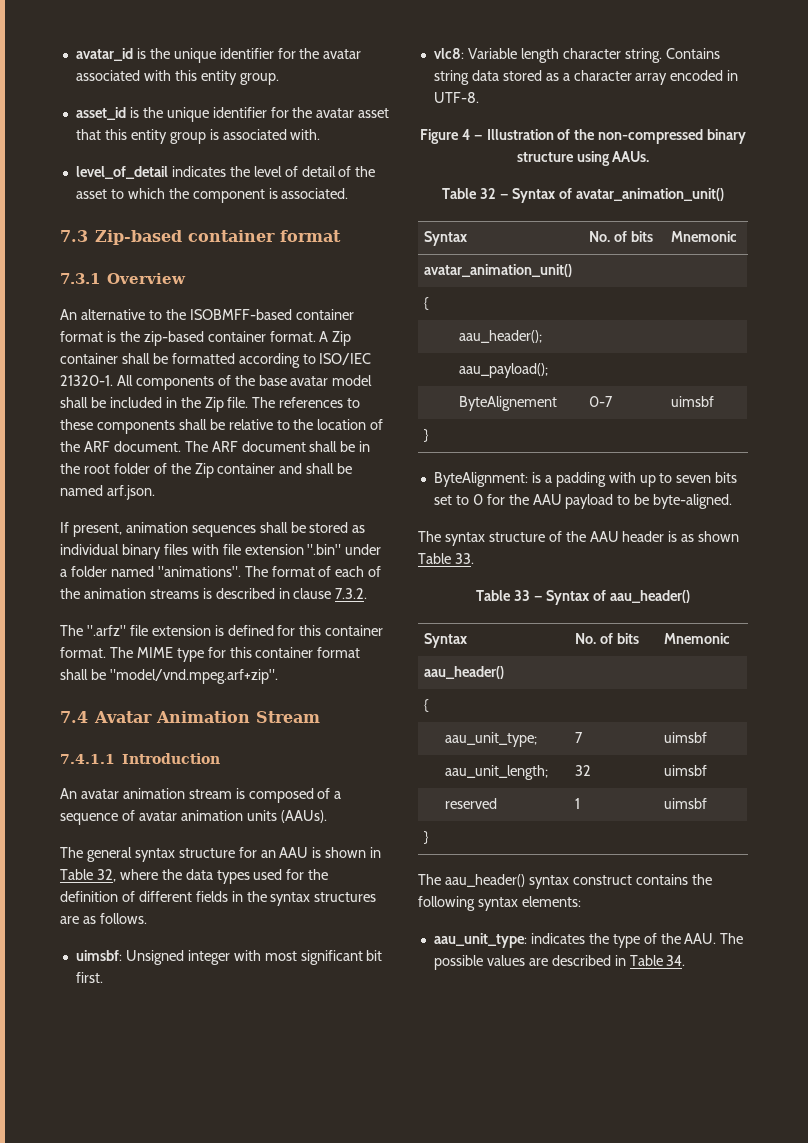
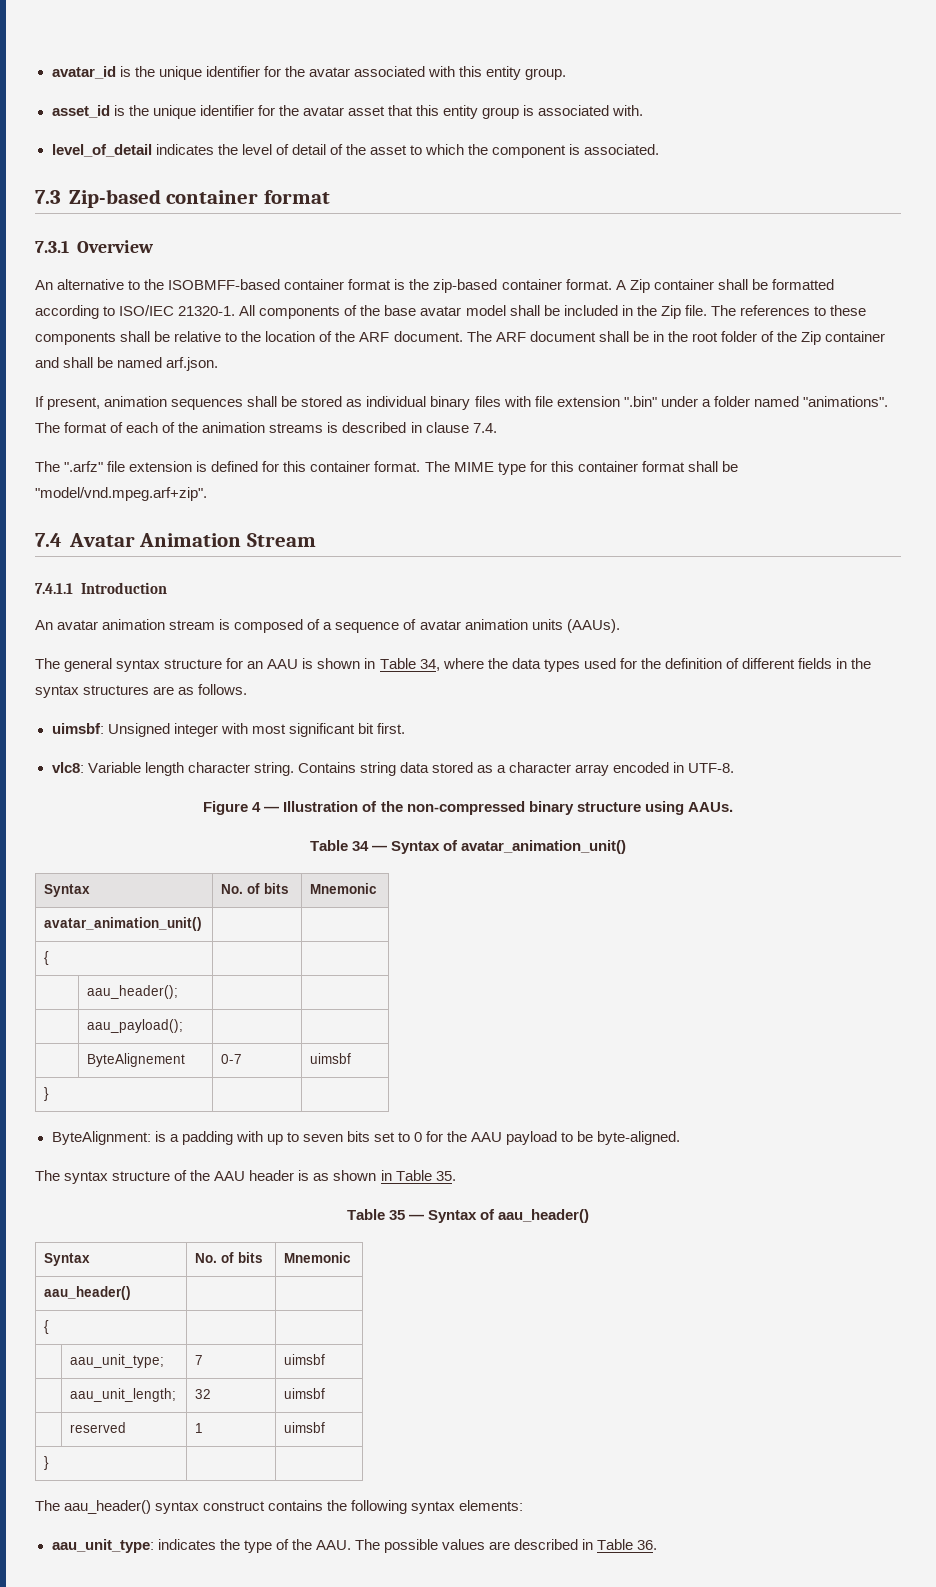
[335,588,368,599] 7.3.2. -> [472,423,497,433] 7.4.
[96,869,116,882] 32, -> [419,659,440,671] 34,
[479,188,496,199] 32 -> [351,841,369,851] 34
[418,553,474,564] [475,590,530,601] Table 33. // Table 33 -> [380,1170,456,1181] [346,1209,405,1220] in Table 35. // Table 35
[666,955,686,966] 34. -> [637,1540,658,1550] 36.

